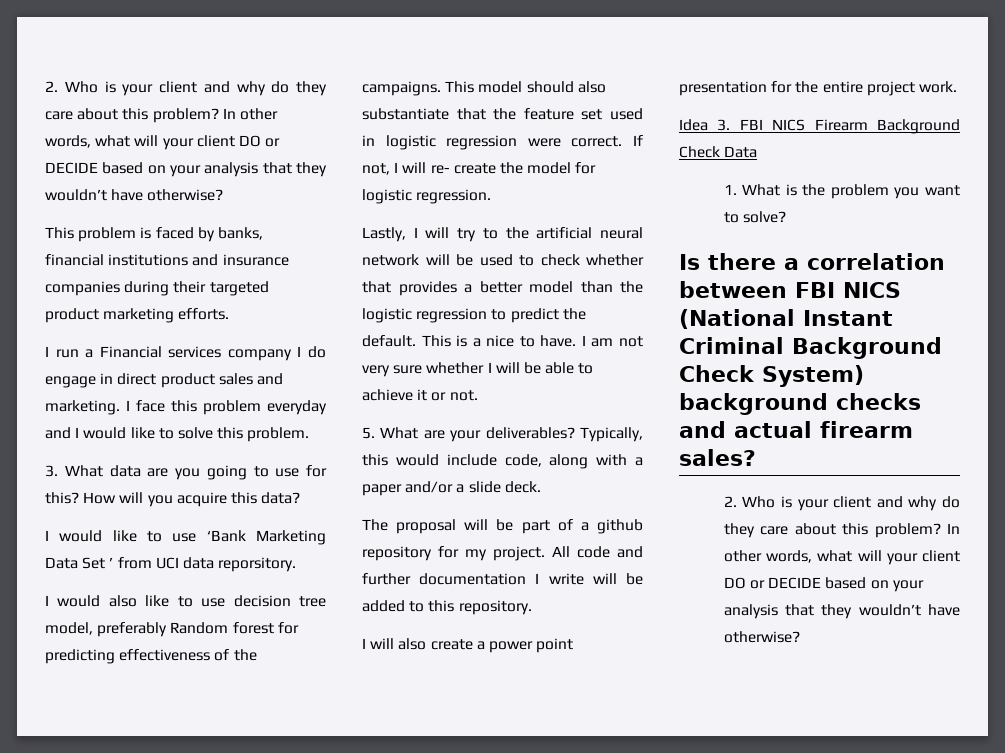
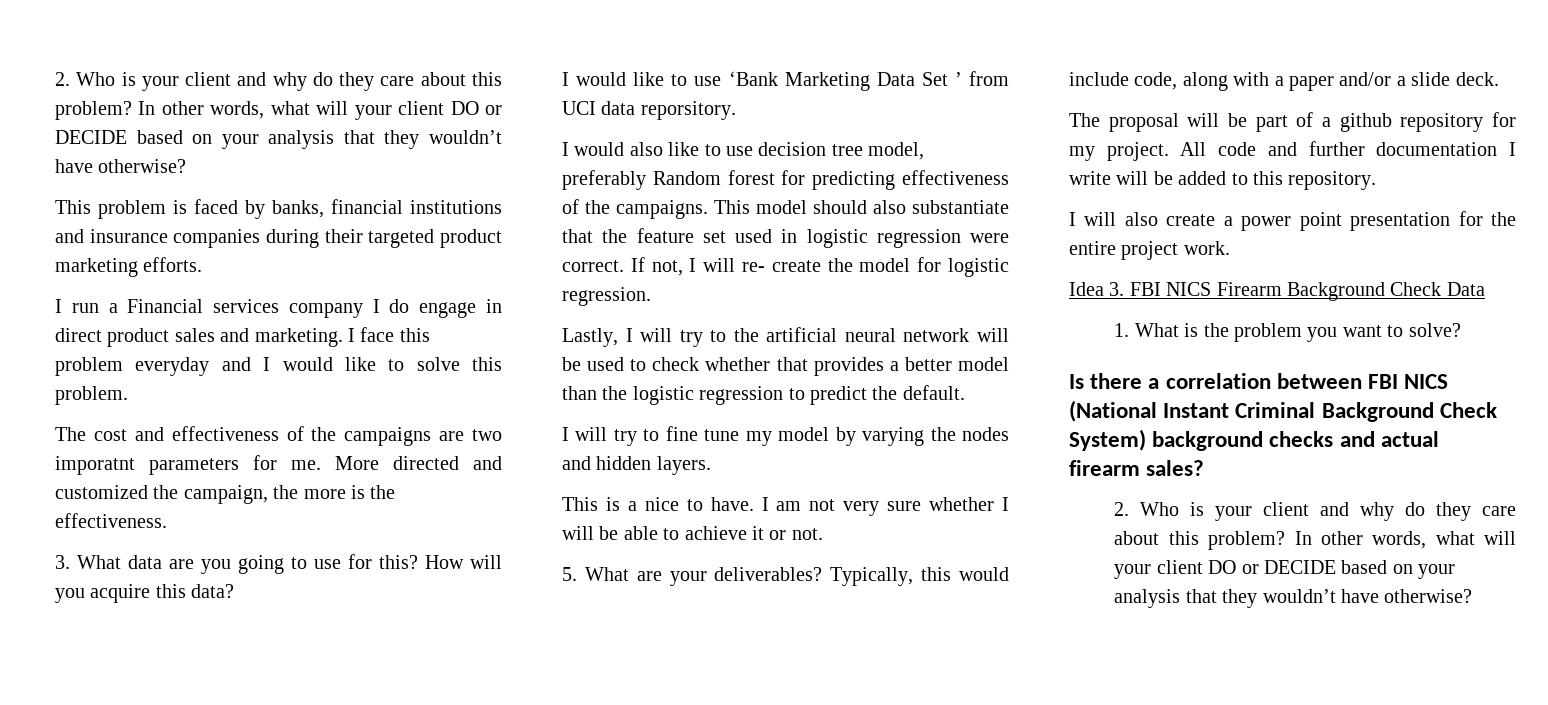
(310, 434) none -> [55,426,502,446] [55,455,502,475] [55,485,396,504] [55,513,167,528] // The cost and effectiveness of the campaigns are two imporatnt parameters for me. More directed and customized the campaign, the more is the effectiveness.
(416, 341) none -> [562,426,1009,446] [562,456,711,475] // I will try to fine tune my model by varying the nodes and hidden layers. //

